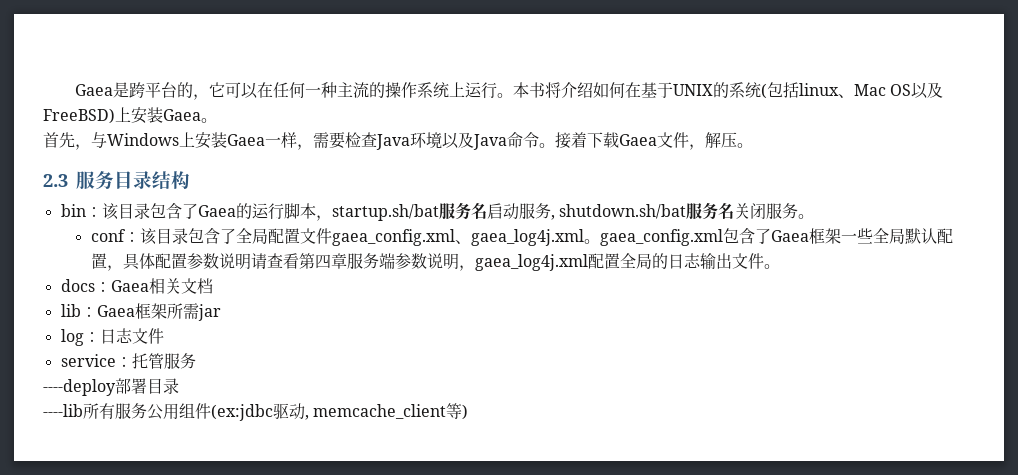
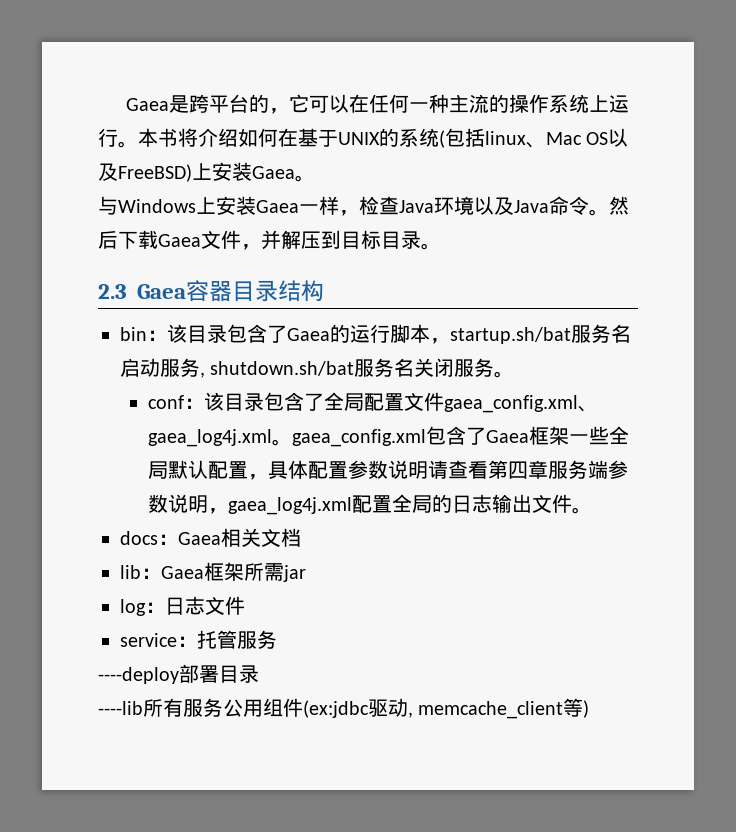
[43,132,91,150] 首先， -> (315, 178) none
[313,132,345,149] 需要 -> (359, 213) none
[555,132,587,149] 接着 -> [609,196,629,215] [98,230,118,249] 然后
[705,132,737,148] 解压 -> [261,230,421,250] 并解压到目标目录
[76,171,114,190] 服务 -> [137,280,232,302] Gaea容器

